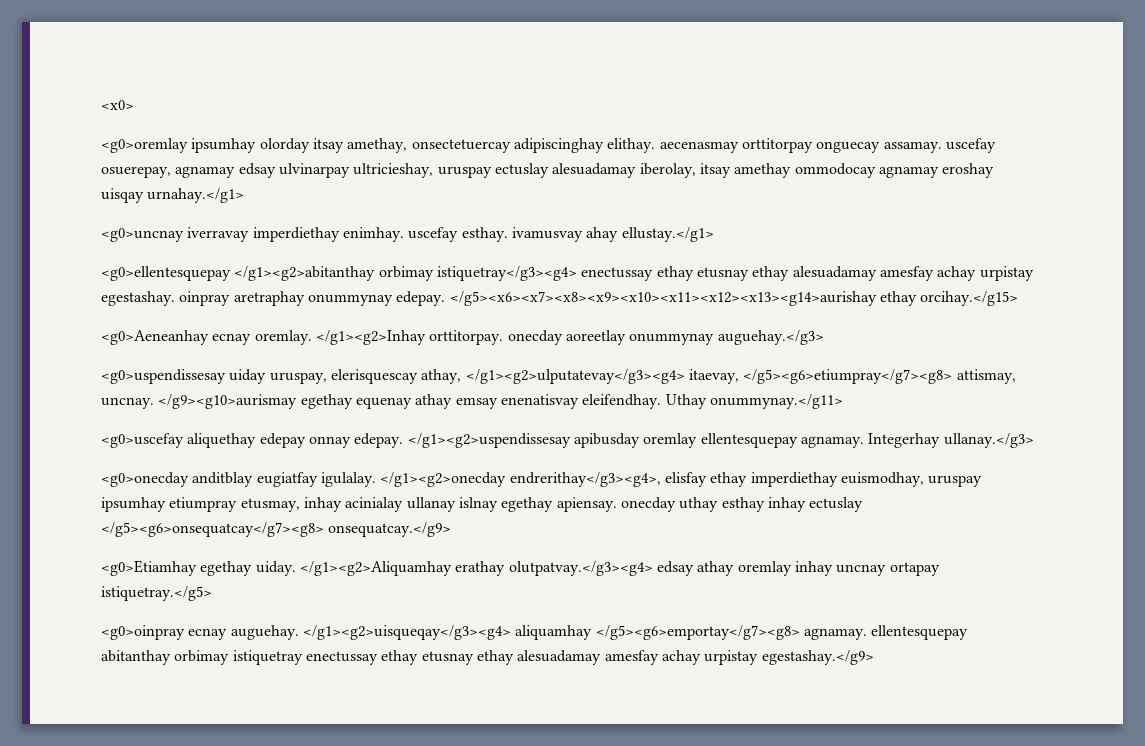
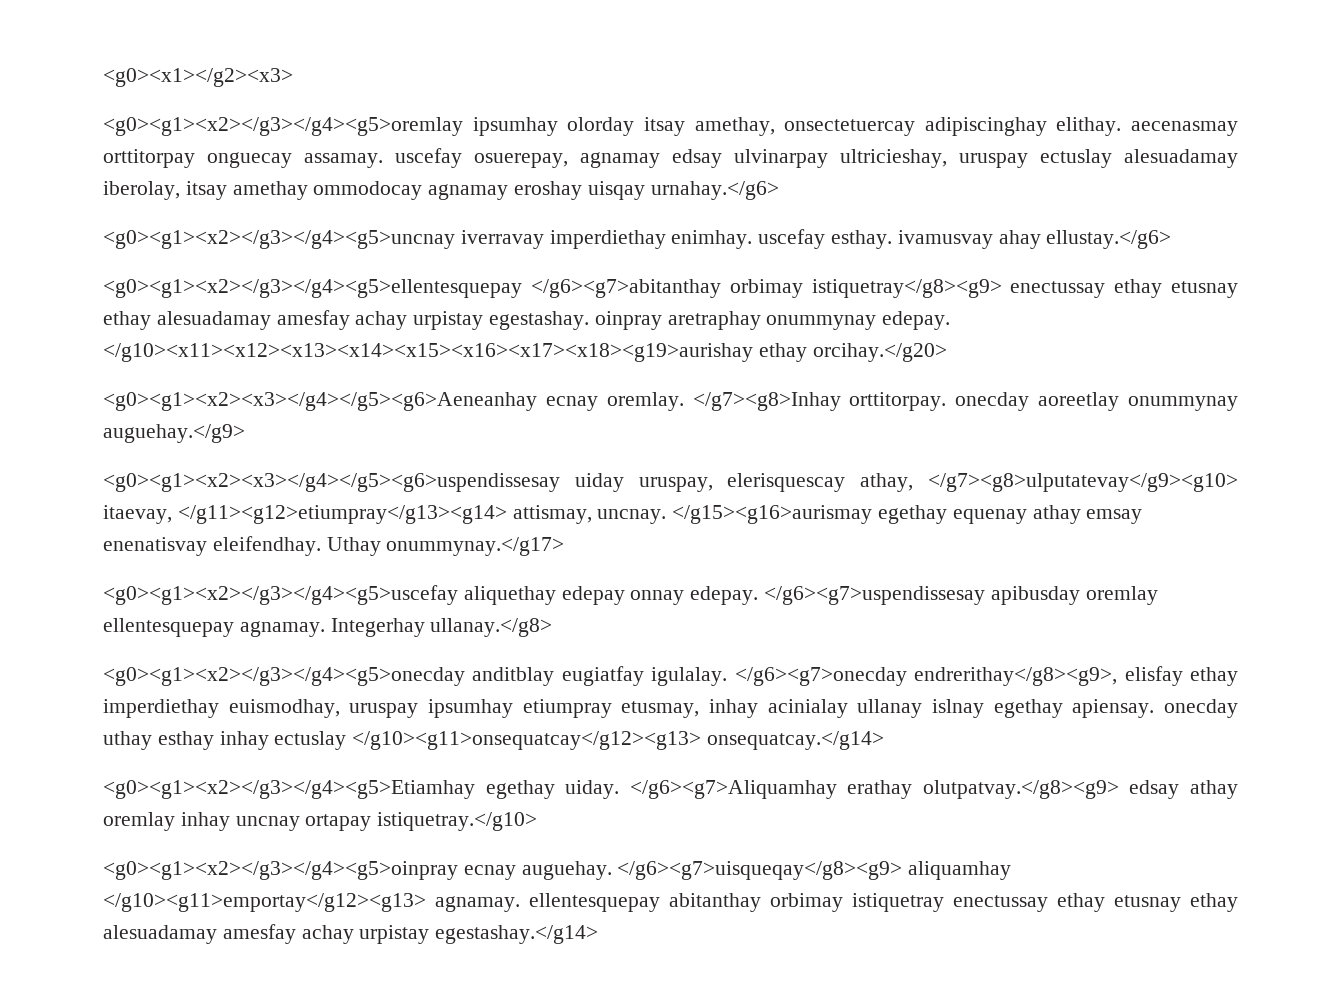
[101,100,134,110] [101,138,188,153] <x0> // <g0>oremlay -> [103,68,293,87] [103,117,463,136] <g0><x1></g2><x3> // <g0><g1><x2></g3></g4><g5>oremlay
[147,188,245,203] [101,228,184,242] urnahay.</g1> // <g0>uncnay -> [650,181,779,200] [103,230,455,249] urnahay.</g6> // <g0><g1><x2></g3></g4><g5>uncnay
[621,227,714,242] [101,266,577,281] ellustay.</g1> // <g0>ellentesquepay </g1><g2>abitanthay orbimay istiquetray</g3><g4> -> [1046,230,1172,249] [103,279,1002,298] ellustay.</g6> // <g0><g1><x2></g3></g4><g5>ellentesquepay </g6><g7>abitanthay orbimay istiquetray</g8><g9>
[449,291,1019,306] [101,330,209,345] </g5><x6><x7><x8><x9><x10><x11><x12><x13><g14>aurishay ethay orcihay.</g15> // <g0>Aeneanhay -> [103,343,947,362] [103,392,537,411] </g10><x11><x12><x13><x14><x15><x16><x17><x18><g19>aurishay ethay orcihay.</g20> // <g0><g1><x2><x3></g4></g5><g6>Aeneanhay
[315,330,426,345] </g1><g2>Inhay -> [692,392,841,411] </g7><g8>Inhay
[717,330,824,345] [101,369,226,384] auguehay.</g3> // <g0>uspendissesay -> [103,424,245,443] [103,473,560,492] auguehay.</g9> // <g0><g1><x2><x3></g4></g5><g6>uspendissesay
[465,369,953,384] </g1><g2>ulputatevay</g3><g4> itaevay, </g5><g6>etiumpray</g7><g8> -> [927,473,1238,492] [103,505,507,524] </g7><g8>ulputatevay</g9><g10> itaevay, </g11><g12>etiumpray</g13><g14>
[158,394,298,409] </g9><g10>aurismay -> [672,505,873,524] </g15><g16>aurismay
[709,394,843,409] [101,433,184,448] onummynay.</g11> // <g0>uscefay -> [386,537,565,556] [103,585,458,605] onummynay.</g17> // <g0><g1><x2></g3></g4><g5>uscefay
[407,433,571,448] </g1><g2>uspendissesay -> [764,586,986,605] </g6><g7>uspendissesay
[943,433,1034,448] [101,472,189,487] ullanay.</g3> // <g0>onecday -> [430,618,553,637] [103,667,465,686] ullanay.</g8> // <g0><g1><x2></g3></g4><g5>onecday
[380,472,661,487] </g1><g2>onecday endrerithay</g3><g4>, -> [734,667,1118,686] </g6><g7>onecday endrerithay</g8><g9>,
[101,522,452,537] [101,560,653,576] </g5><g6>onsequatcay</g7><g8> onsequatcay.</g9> // <g0>Etiamhay egethay uiday. </g1><g2>Aliquamhay erathay olutpatvay.</g3><g4> -> [352,731,885,750] [103,780,1119,799] </g10><g11>onsequatcay</g12><g13> onsequatcay.</g14> // <g0><g1><x2></g3></g4><g5>Etiamhay egethay uiday. </g6><g7>Aliquamhay erathay olutpatvay.</g8><g9>
[101,586,212,601] [101,625,800,640] istiquetray.</g5> // <g0>oinpray ecnay auguehay. </g1><g2>uisqueqay</g3><g4> aliquamhay </g5><g6>emportay</g7><g8> -> [377,812,538,831] [103,861,1012,880] [103,893,426,912] istiquetray.</g10> // <g0><g1><x2></g3></g4><g5>oinpray ecnay auguehay. </g6><g7>uisqueqay</g8><g9> aliquamhay </g10><g11>emportay</g12><g13>
[761,650,874,665] egestashay.</g9> -> [435,925,599,944] egestashay.</g14>

